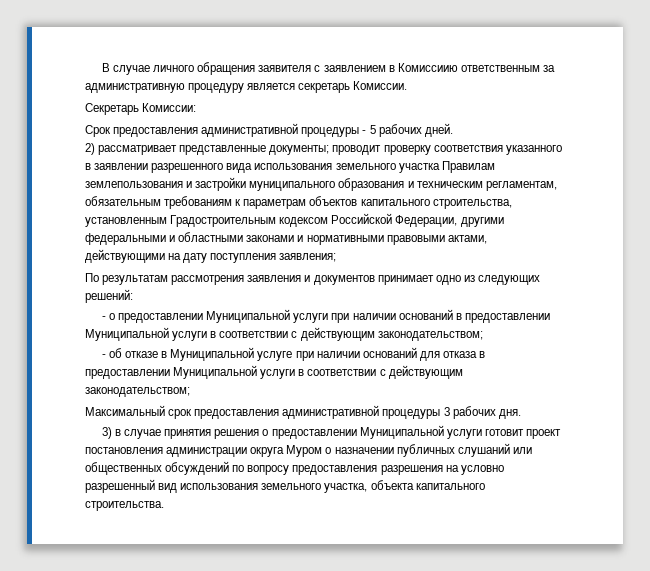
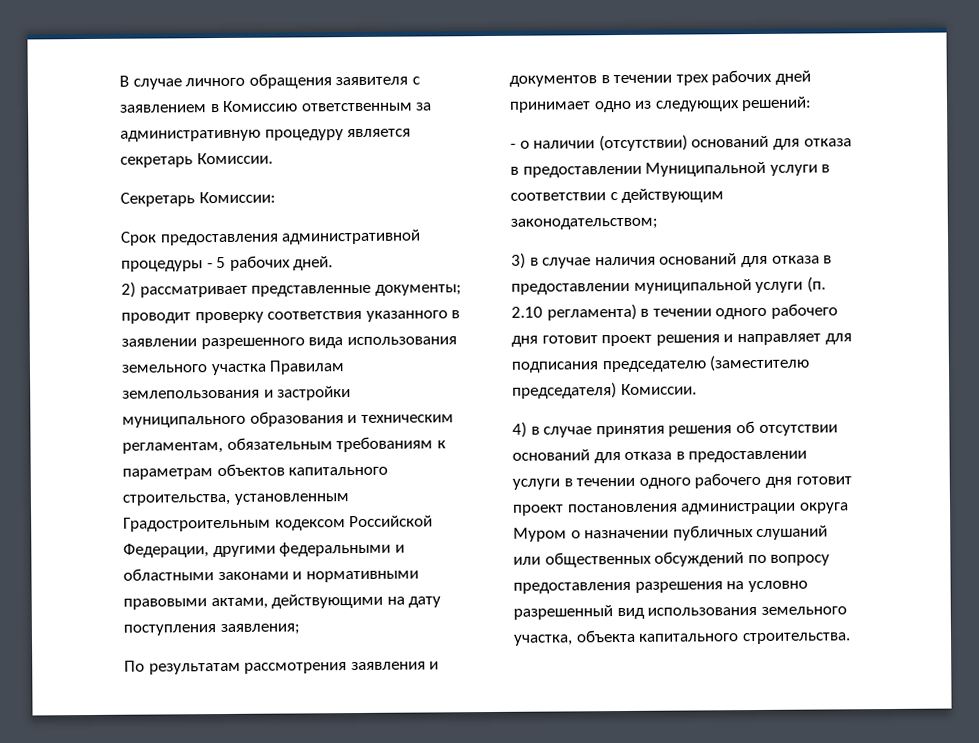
[397,63,458,72] Комиссиию -> [222,100,299,112] Комиссию
(375, 280) none -> [600,69,811,86] в течении трех рабочих дней
[118,309,550,323] [85,327,483,341] [101,347,360,361] предоставлении Муниципальной услуги при наличии оснований в предоставлении Муниципальной услуги в соответствии с действующим законодательством; // - об отказе в Муниципальной услуге при наличии -> [533,134,688,152] наличии (отсутствии)
[85,405,521,419] [101,425,482,439] Максимальный срок предоставления административной процедуры 3 рабочих дня. // 3) в случае принятия решения о предоставлении Муниципальной услуги -> [511,252,833,269] [511,276,826,295] [511,303,838,321] [511,333,852,347] [511,354,811,373] [512,382,697,399] [512,421,838,438] [512,449,808,464] [512,472,792,490] 3) в случае наличия оснований для отказа в предоставлении муниципальной услуги (п. 2.10 регламента) в течении одного рабочего дня готовит проект решения и направляет для подписания председателю (заместителю председателя) Комиссии. // 4) в случае принятия решения об отсутствии оснований для отказа в предоставлении услуги в течении одного рабочего дня

